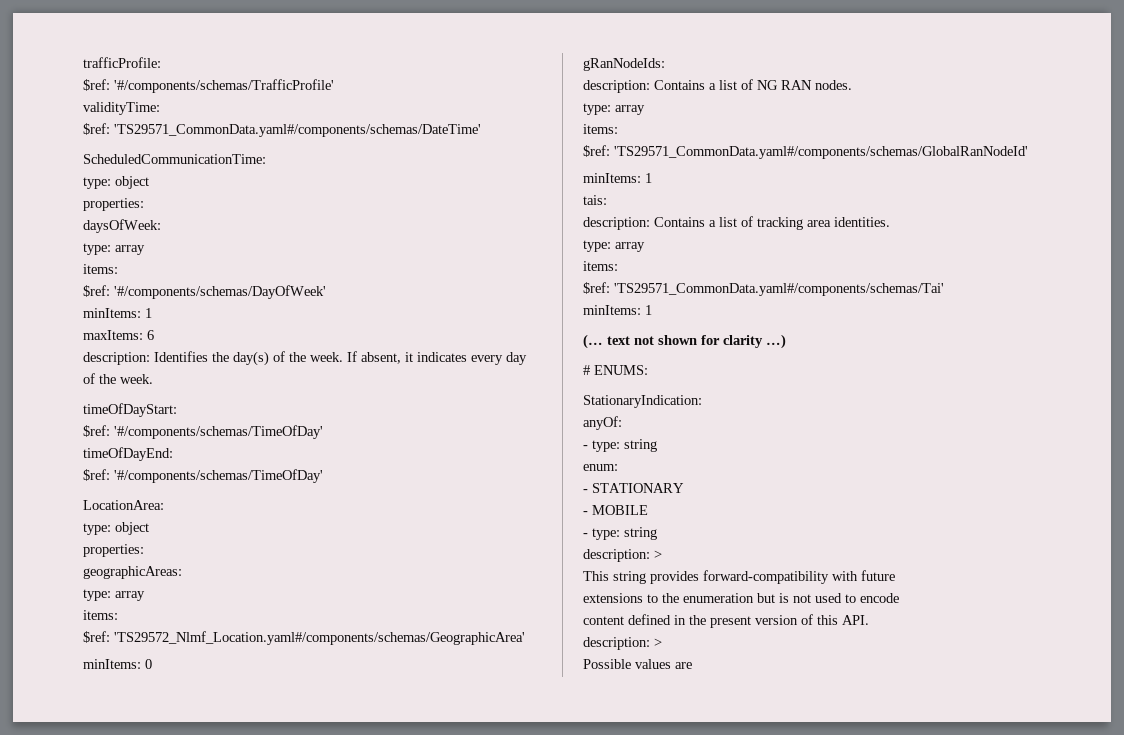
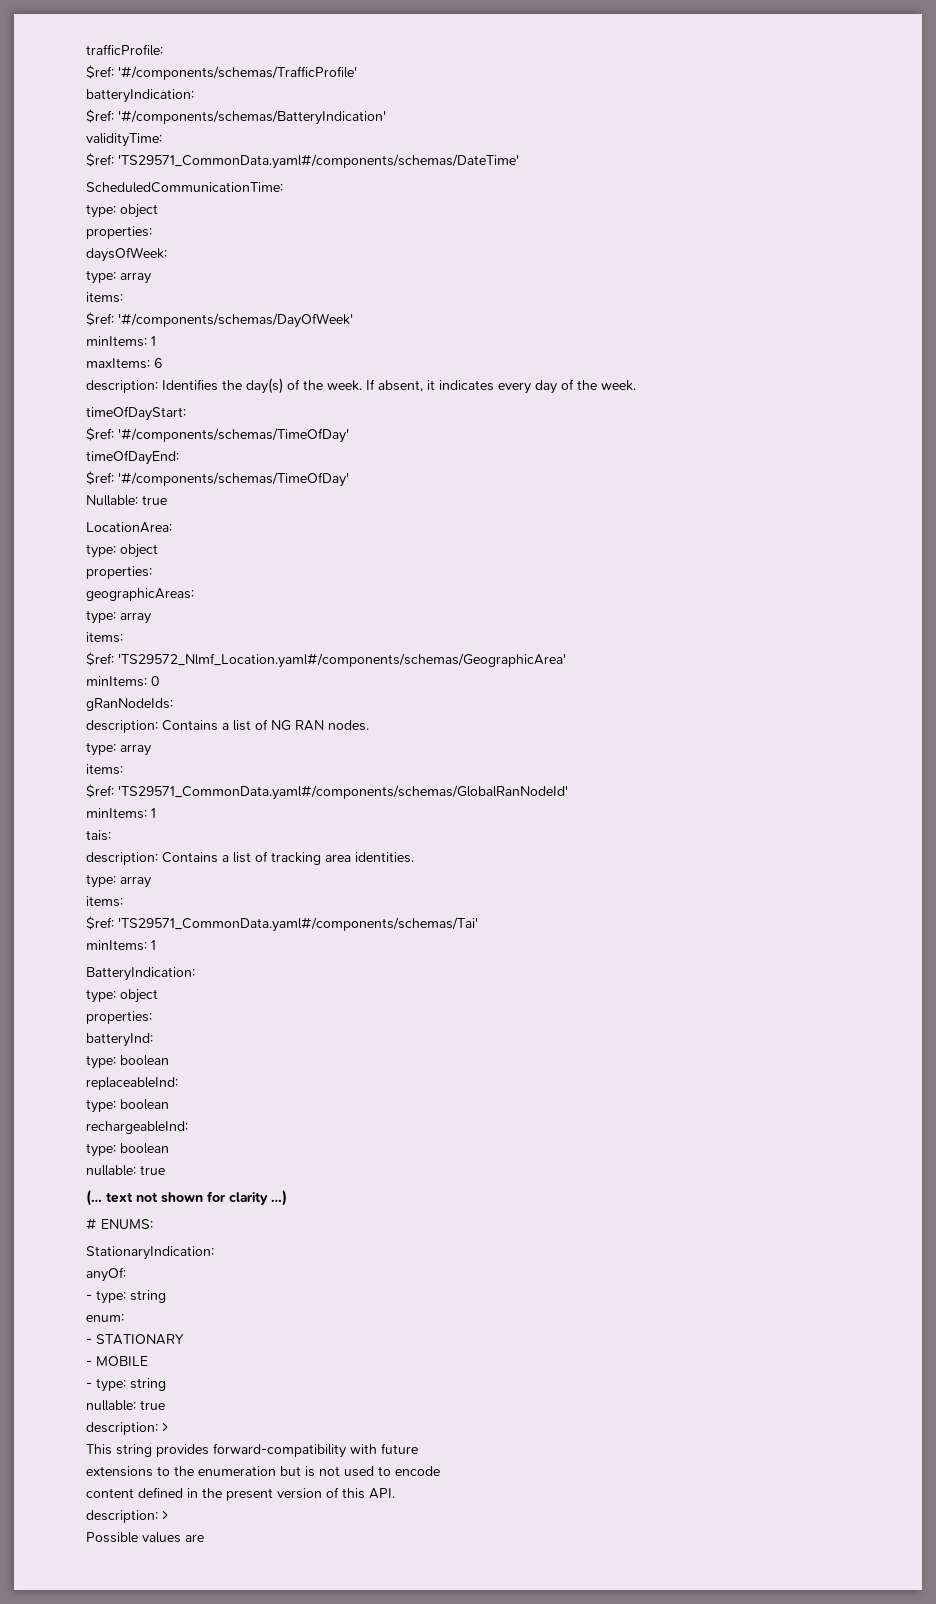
(334, 86) none -> [86,89,194,103] [86,109,386,125] // batteryIndication: // $ref: '#/components/schemas/BatteryIndication'
(323, 476) none -> [86,495,167,506] // Nullable: true
(652, 310) none -> [86,967,195,981] [86,989,158,1003] [86,1011,152,1024] [86,1033,153,1047] [86,1055,169,1069] [86,1077,178,1090] [86,1099,169,1113] [86,1121,188,1134] [86,1143,169,1157] [86,1165,165,1176] // BatteryIndication: // type: object // properties: // batteryInd: // type: boolean // replaceableInd: // type: boolean // rechargeableInd: // type: boolean // nullable: true
(657, 533) none -> [86,1400,165,1411] // nullable: true

